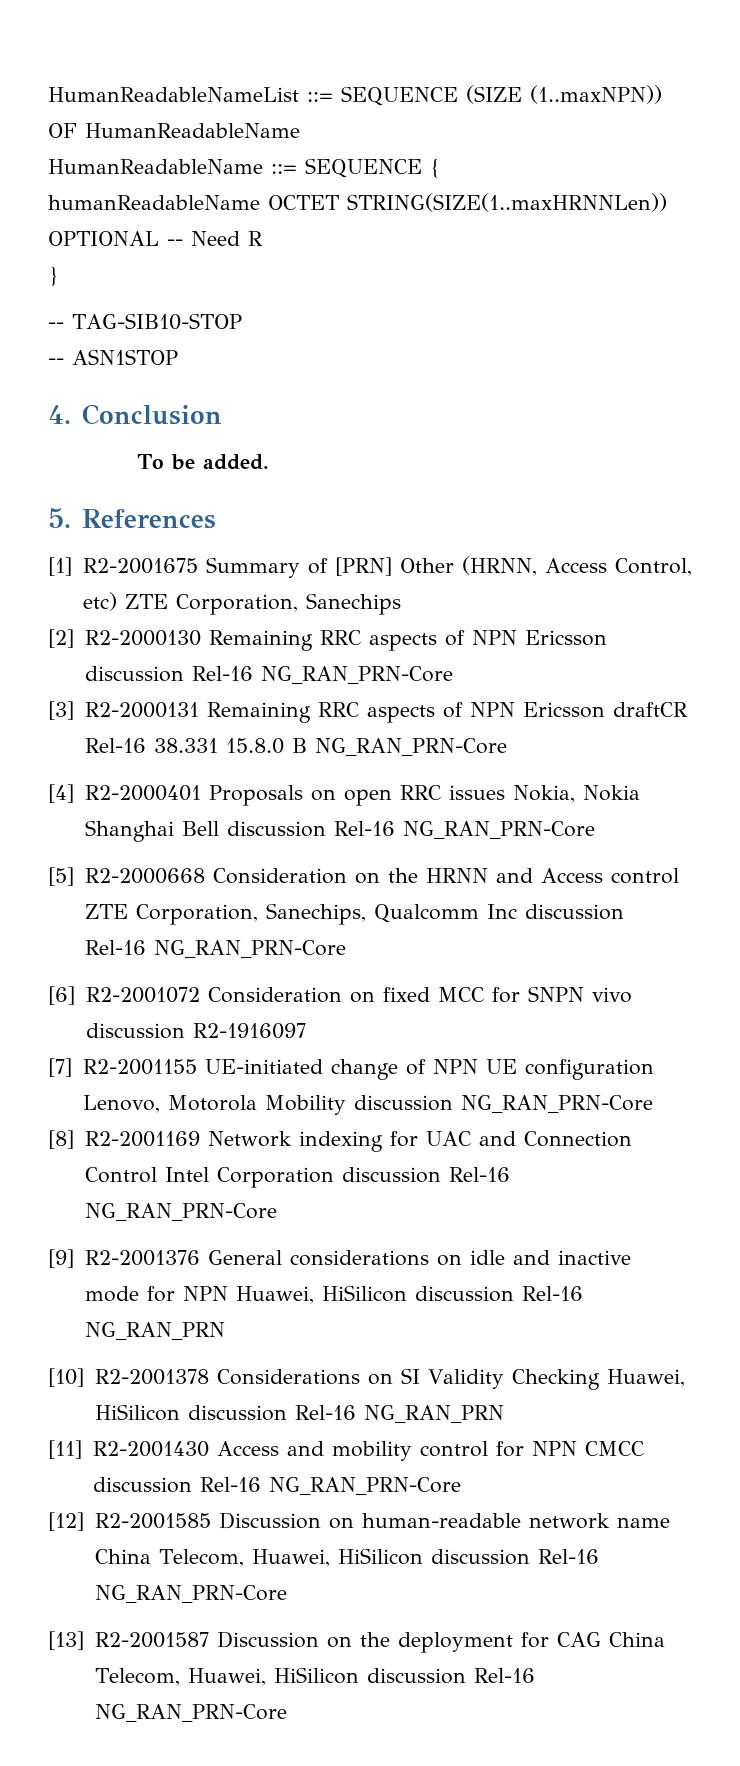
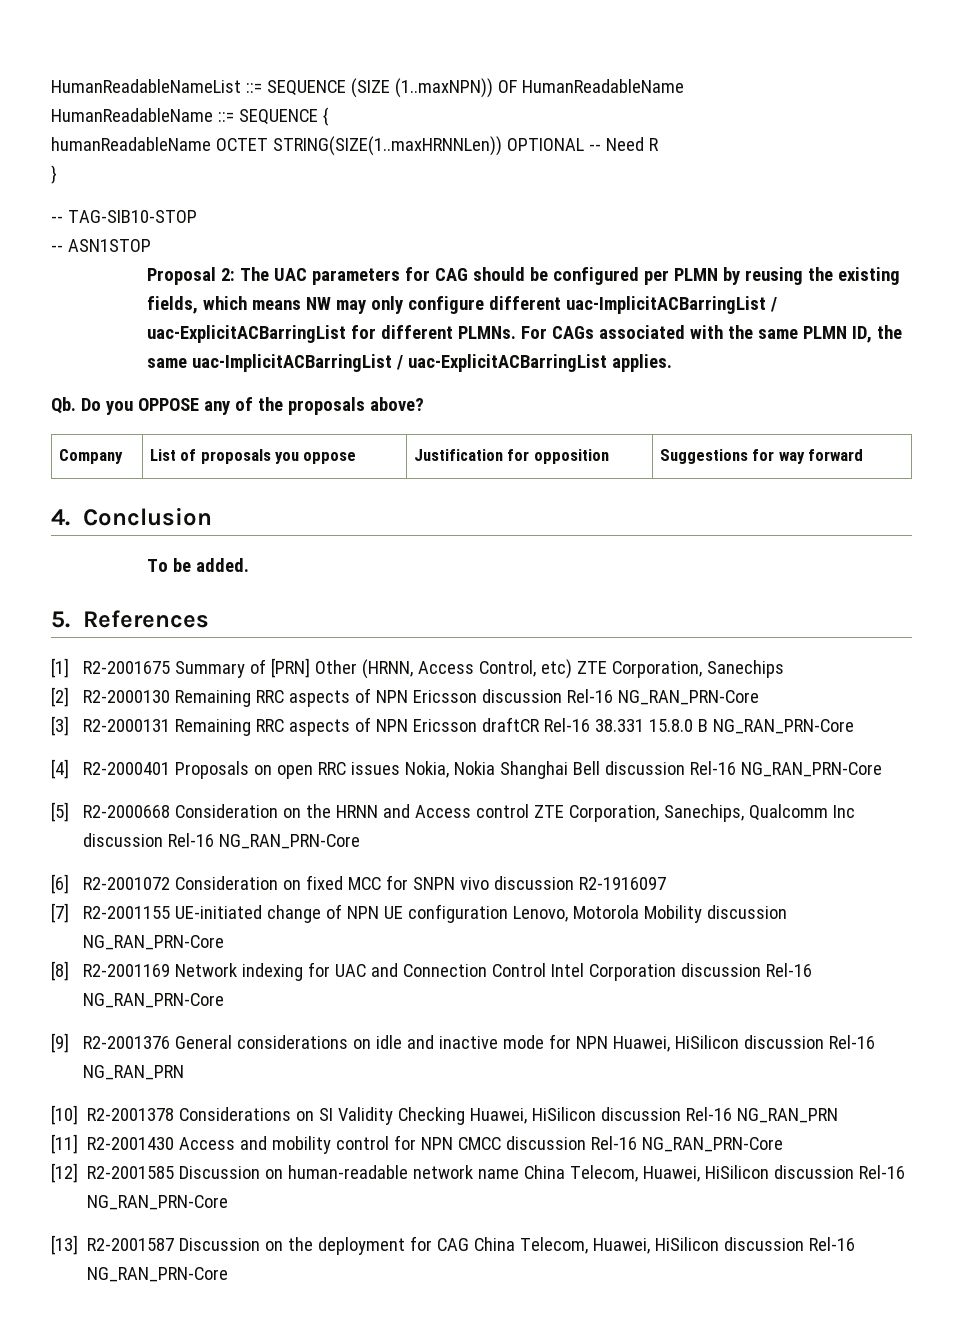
(178, 357) none -> [146,267,900,285] [146,296,777,314] [146,325,902,343] [146,354,672,372] [51,397,424,415] [58,449,123,464] [149,449,357,464] [413,449,609,464] [659,449,863,464] // Proposal 2: The UAC parameters for CAG should be configured per PLMN by reusing the existing fields, which means NW may only configure different uac-ImplicitACBarringList / uac-ExplicitACBarringList for different PLMNs. For CAGs associated with the same PLMN ID, the same uac-ImplicitACBarringList / uac-ExplicitACBarringList applies. // Qb. Do you OPPOSE any of the proposals above? // Company | List of proposals you oppose | Justification for opposition | Suggestions for way forward

